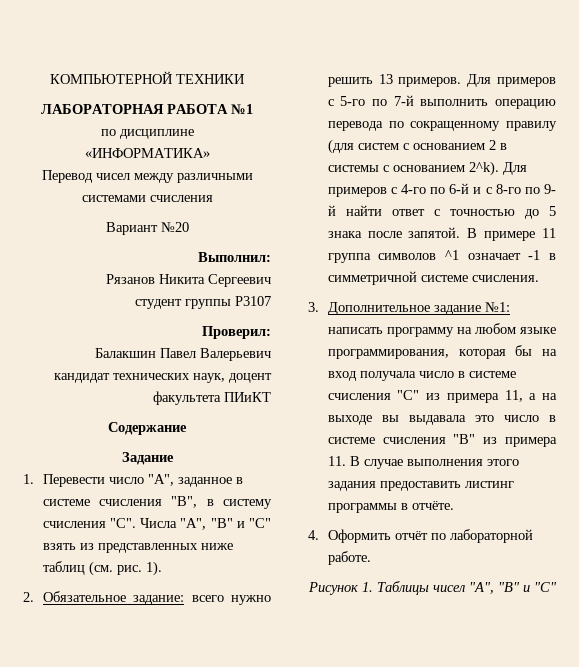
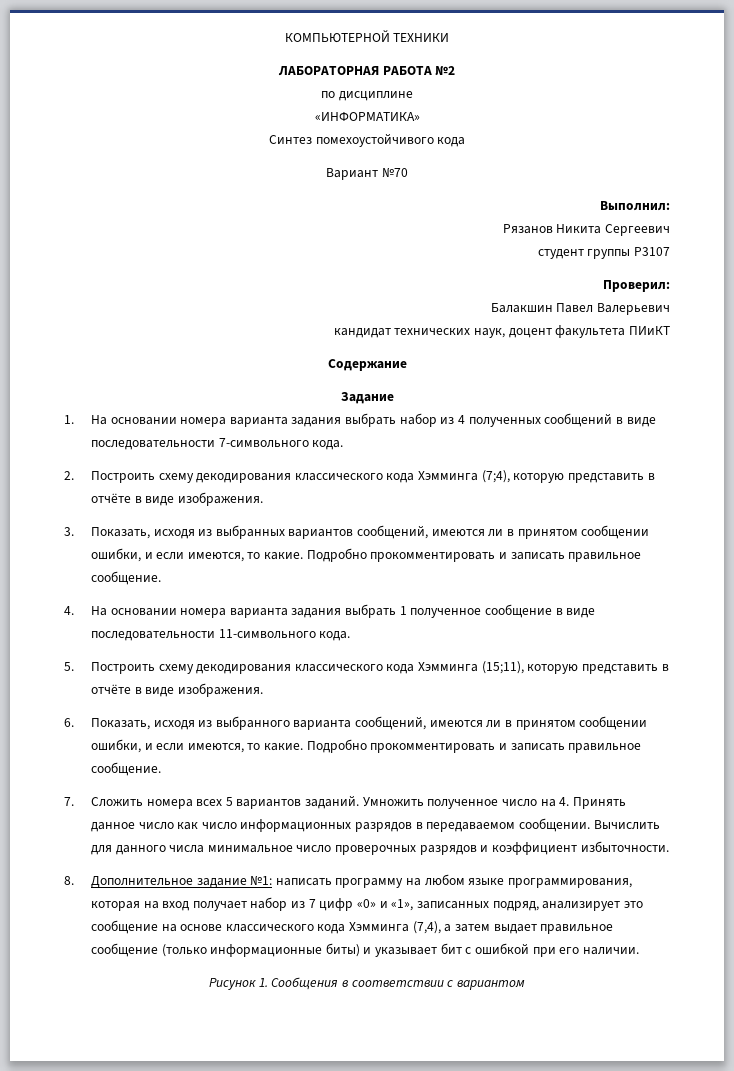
[231,104,253,114] №1 -> [435,66,456,76] №2
[41,170,253,183] [81,195,213,202] Перевод чисел между различными системами счисления -> [268,133,466,147] Синтез помехоустойчивого кода
[160,222,189,232] №20 -> [381,168,408,178] №70
[42,474,243,487] [42,496,272,509] [42,518,271,530] [42,543,233,553] [42,561,162,576] [23,591,271,605] [327,74,556,87] [327,95,556,109] [327,121,557,131] [327,139,507,154] [327,161,527,176] [327,183,556,197] [327,205,556,219] [327,227,556,241] [327,250,556,263] [327,271,539,285] [308,302,319,312] Перевести число "А", заданное в системе счисления "В", в систему счисления "С". Числа "А", "В" и "С" взять из представленных ниже таблиц (см. рис. 1). // 2. Обязательное задание: всего нужно решить 13 примеров. Для примеров с 5-го по 7-й выполнить операцию перевода по сокращенному правилу (для систем с основанием 2 в системы с основанием 2^k). Для примеров с 4-го по 6-й и с 8-го по 9- й найти ответ с точностью до 5 знака после запятой. В примере 11 группа символов ^1 означает -1 в симметричной системе счисления. // 3. -> [90,413,656,427] [90,438,344,450] [64,470,655,483] [90,492,263,506] [64,525,650,539] [90,548,642,562] [90,571,161,585] [64,604,596,618] [90,629,351,641] [64,661,669,674] [90,683,263,697] [64,716,648,730] [90,739,642,753] [90,762,161,776] [64,795,626,809] [90,818,660,832] [90,841,669,855] [64,876,74,885] На основании номера варианта задания выбрать набор из 4 полученных сообщений в виде последовательности 7-символьного кода. // 2. Построить схему декодирования классического кода Хэмминга (7;4), которую представить в отчёте в виде изображения. // 3. Показать, исходя из выбранных вариантов сообщений, имеются ли в принятом сообщении ошибки, и если имеются, то какие. Подробно прокомментировать и записать правильное сообщение. // 4. На основании номера варианта задания выбрать 1 полученное сообщение в виде последовательности 11-символьного кода. // 5. Построить схему декодирования классического кода Хэмминга (15;11), которую представить в отчёте в виде изображения. // 6. Показать, исходя из выбранного варианта сообщений, имеются ли в принятом сообщении ошибки, и если имеются, то какие. Подробно прокомментировать и записать правильное сообщение. // 7. Сложить номера всех 5 вариантов заданий. Умножить полученное число на 4. Принять данное число как число информационных разрядов в передаваемом сообщении. Вычислить для данного числа минимальное число проверочных разрядов и коэффициент избыточности. // 8.
[515,345,533,356] бы -> (140, 906) none
[359,371,516,381] [327,390,557,403] [327,415,556,425] [327,434,557,447] [327,456,519,469] [327,481,514,491] [327,501,454,513] [308,529,533,543] [327,551,371,565] [307,581,557,595] получала число в системе счисления "С" из примера 11, а на выходе вы выдавала это число в системе счисления "B" из примера 11. В случае выполнения этого задания предоставить листинг программы в отчёте. // 4. Оформить отчёт по лабораторной работе. // Рисунок 1. Таблицы чисел "A", "B" и "C" -> [192,897,643,911] [90,920,614,934] [90,943,639,957] [209,977,525,990] получает набор из 7 цифр «0» и «1», записанных подряд, анализирует это сообщение на основе классического кода Хэмминга (7,4), а затем выдает правильное сообщение (только информационные биты) и указывает бит с ошибкой при его наличии. // Рисунок 1. Сообщения в соответствии с вариантом

